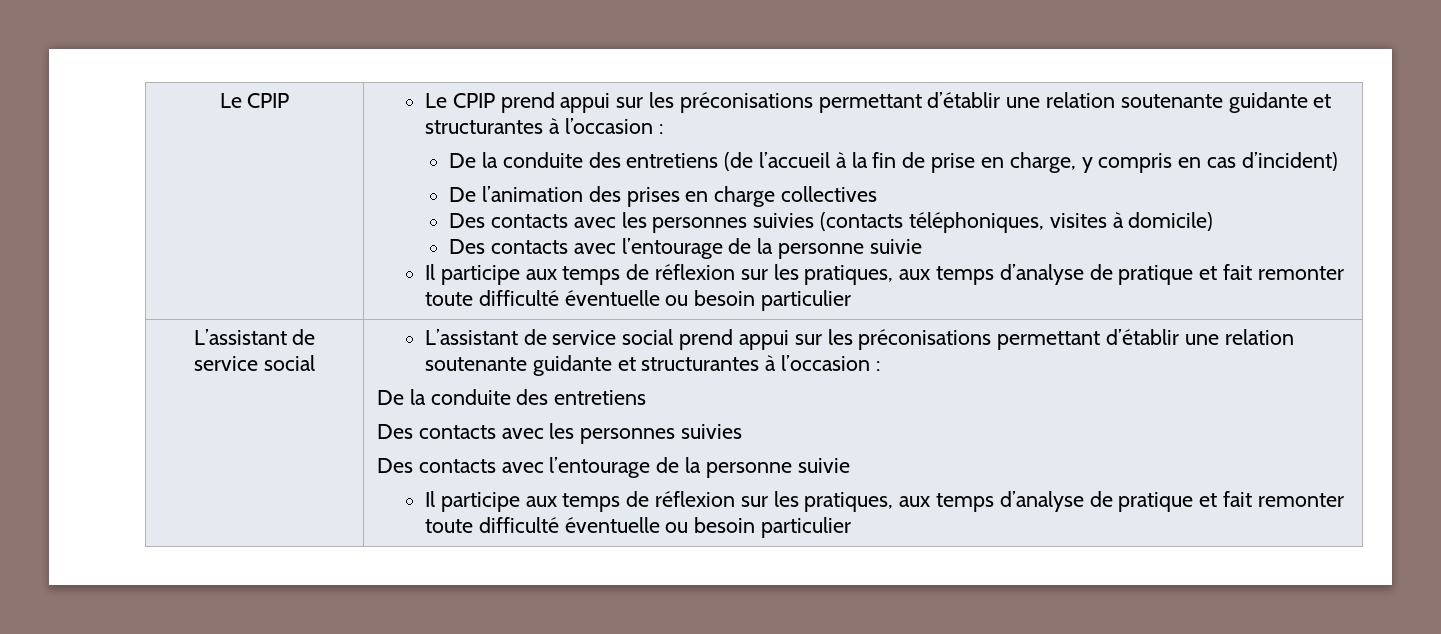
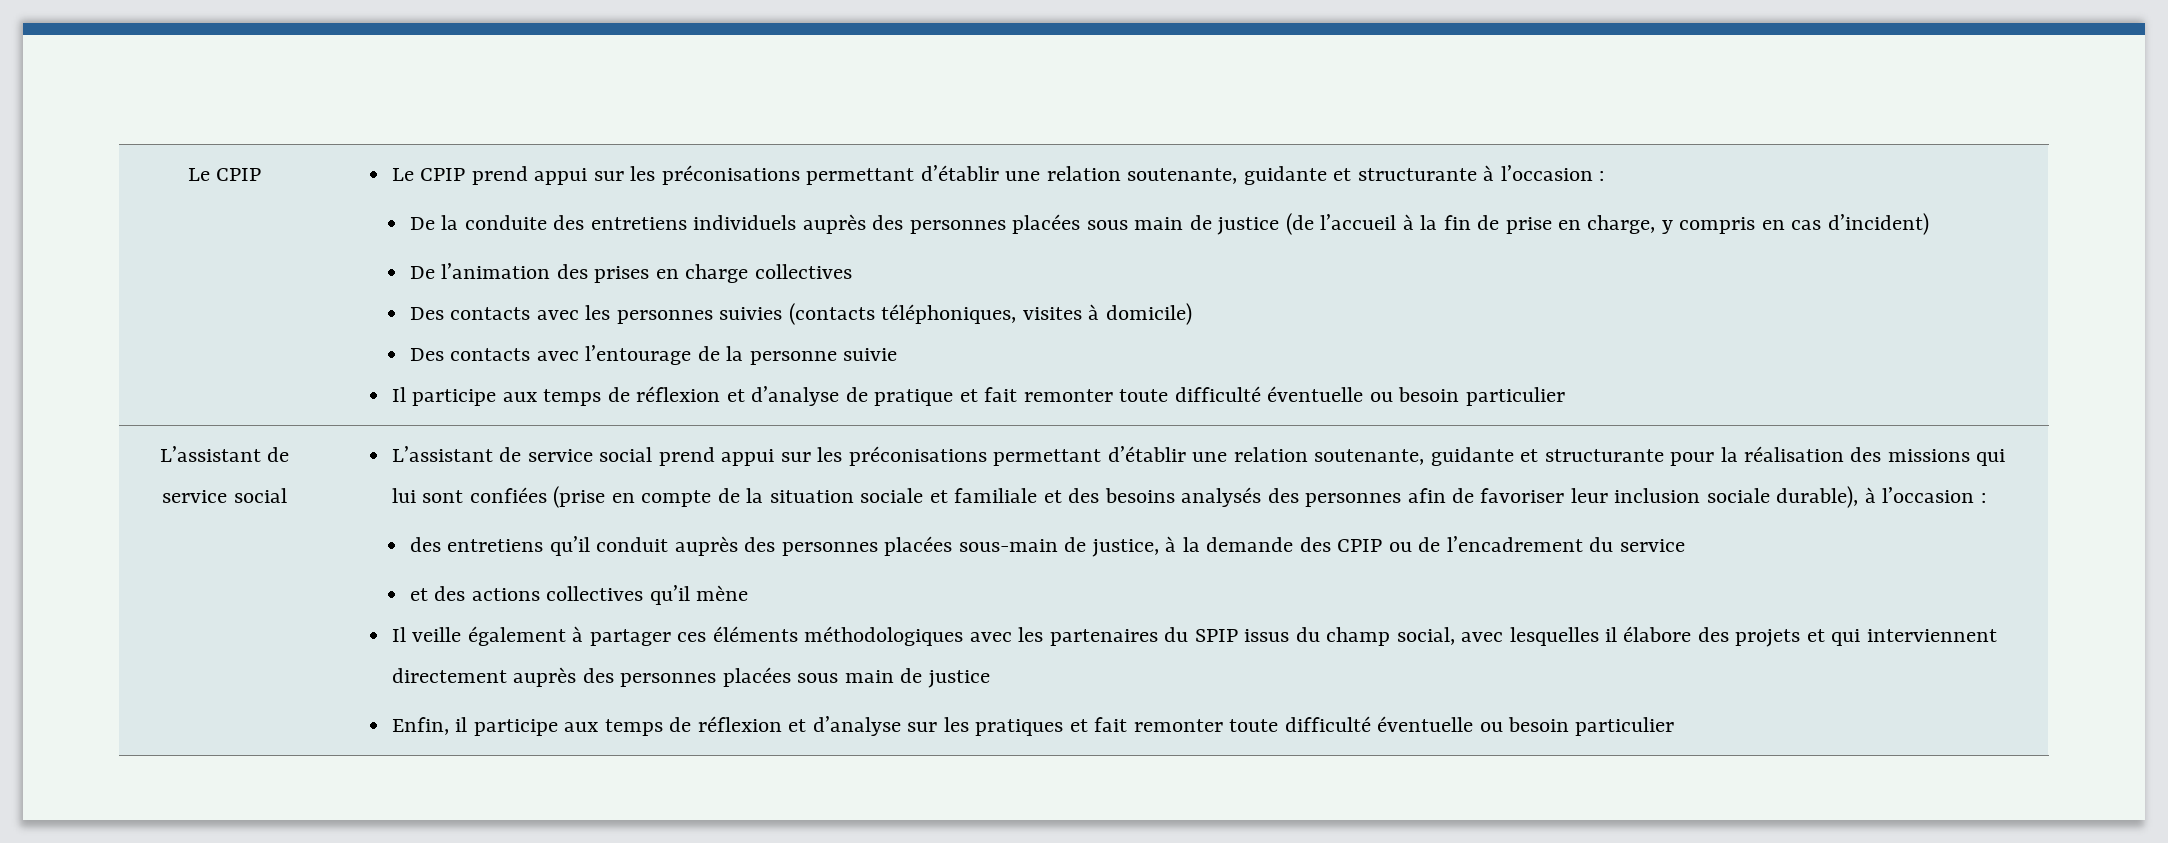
[1120,92,1332,113] [424,118,664,134] [449,152,719,168] soutenante guidante et structurantes à l’occasion : // De la conduite des entretiens -> [1127,165,1605,185] [409,214,1280,235] soutenante, guidante et structurante à l’occasion : // De la conduite des entretiens individuels auprès des personnes placées sous main de justice
[740,264,994,285] sur les pratiques, aux temps -> [726,389,745,402] et
[424,355,880,376] [376,389,647,405] [376,423,742,444] [376,457,850,478] [424,491,1194,512] soutenante guidante et structurantes à l’occasion : // De la conduite des entretiens // Des contacts avec les personnes suivies // Des contacts avec l’entourage de la personne suivie // Il participe aux temps de réflexion sur les pratiques, aux temps d’analyse de pratique -> [1314,446,2006,466] [391,486,1986,508] [409,536,1685,557] [409,585,749,605] [391,626,1997,647] [391,667,990,688] [391,716,1064,736] soutenante, guidante et structurante pour la réalisation des missions qui lui sont confiées (prise en compte de la situation sociale et familiale et des besoins analysés des personnes afin de favoriser leur inclusion sociale durable), à l’occasion : // des entretiens qu’il conduit auprès des personnes placées sous-main de justice, à la demande des CPIP ou de l’encadrement du service // et des actions collectives qu’il mène // Il veille également à partager ces éléments méthodologiques avec les partenaires du SPIP issus du champ social, avec lesquelles il élabore des projets et qui interviennent directement auprès des personnes placées sous main de justice // Enfin, il participe aux temps de réflexion et d’analyse sur les pratiques

